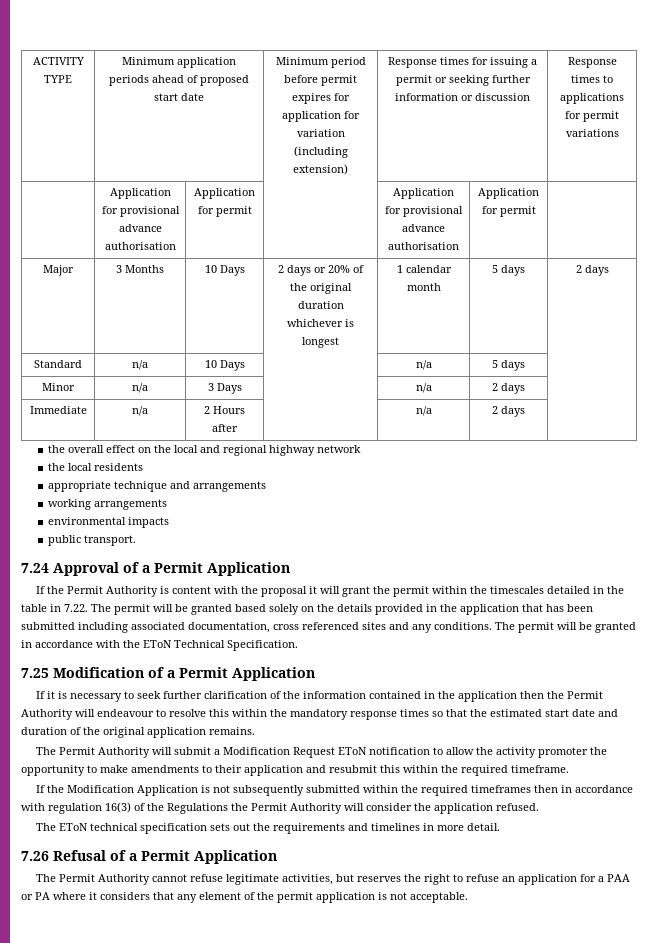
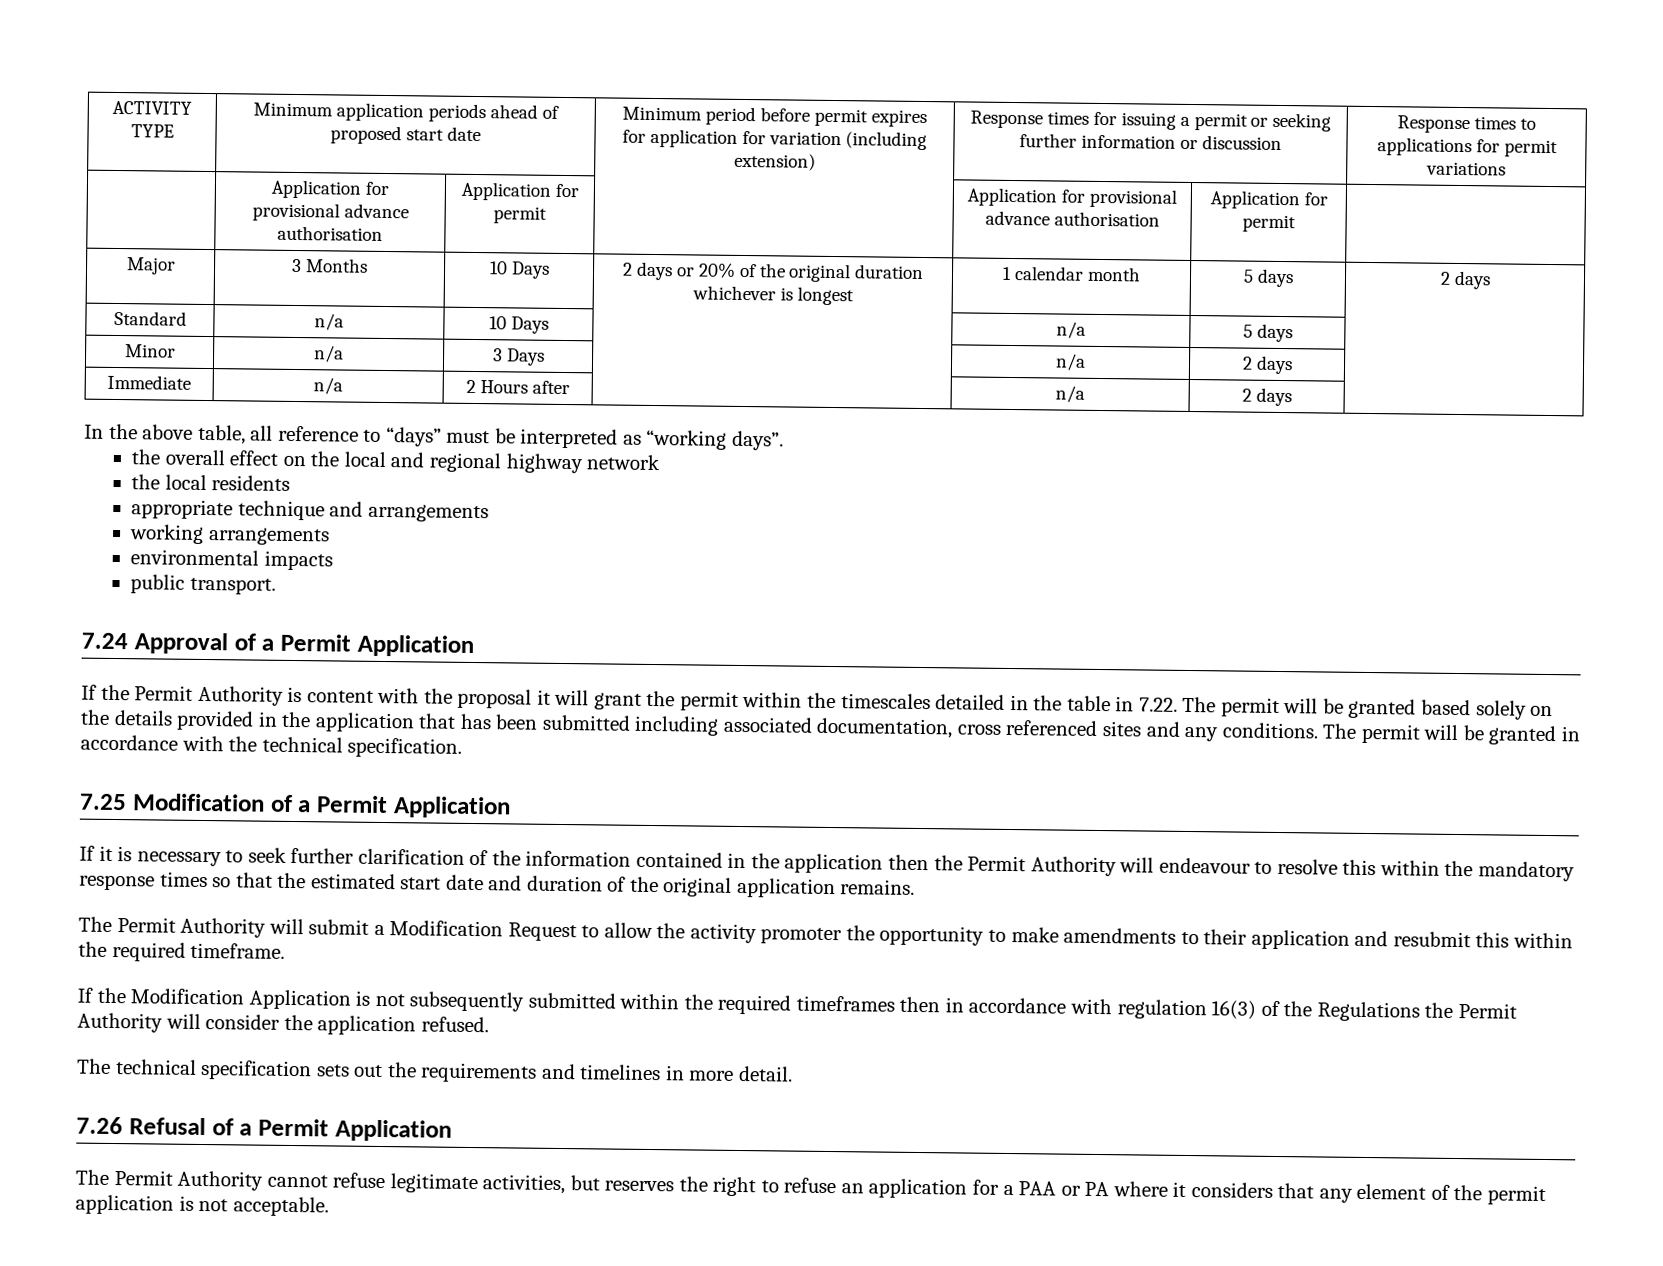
(525, 411) none -> [84,423,784,451] // In the above table, all reference to “days” must be interpreted as “working days”.
[143,640,298,651] EToN Technical Specification. -> [261,736,463,758] technical specification.
[337,747,430,755] EToN notification -> (577, 932) none
[58,823,88,831] EToN -> (111, 1066) none

